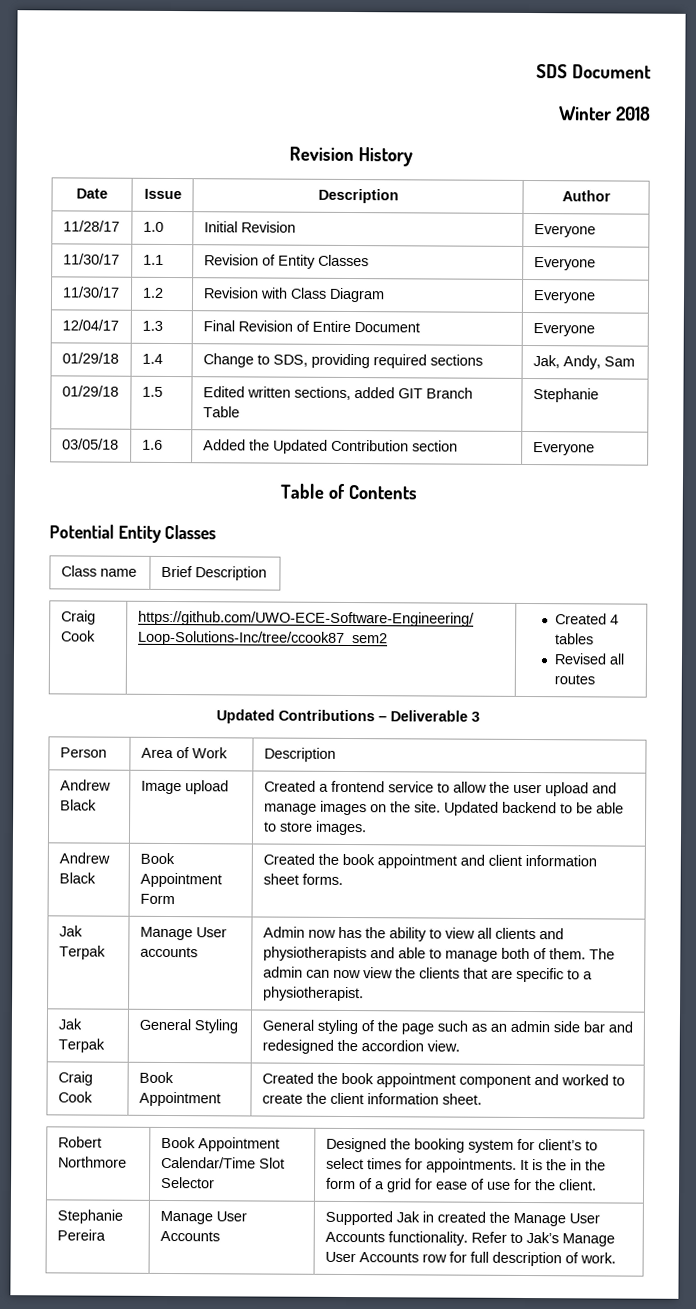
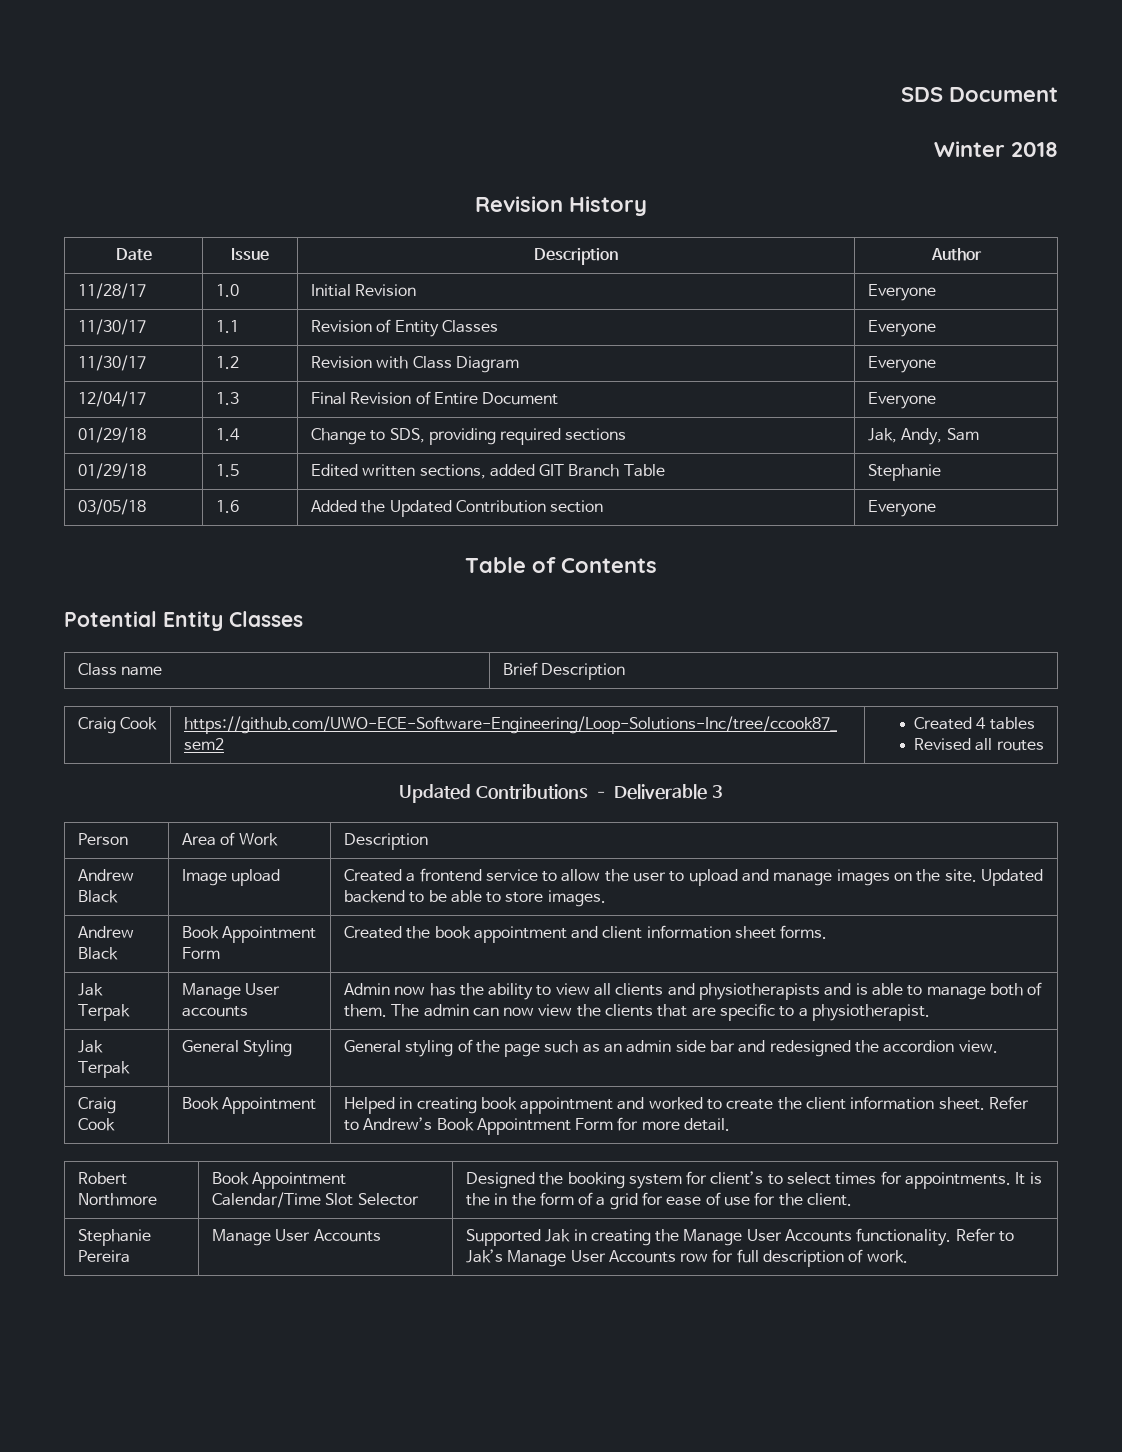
(542, 788) none -> [669,871,685,882] to
(395, 953) none -> [855,983,868,995] is
[261,1072,531,1089] Created the book appointment component -> [343,1097,614,1114] Helped in creating book appointment
(482, 1099) none -> [989,1096,1030,1110] [343,1117,731,1135] Refer to Andrew’s Book Appointment Form for more detail.
[436,1211,486,1223] created -> [590,1229,651,1246] creating

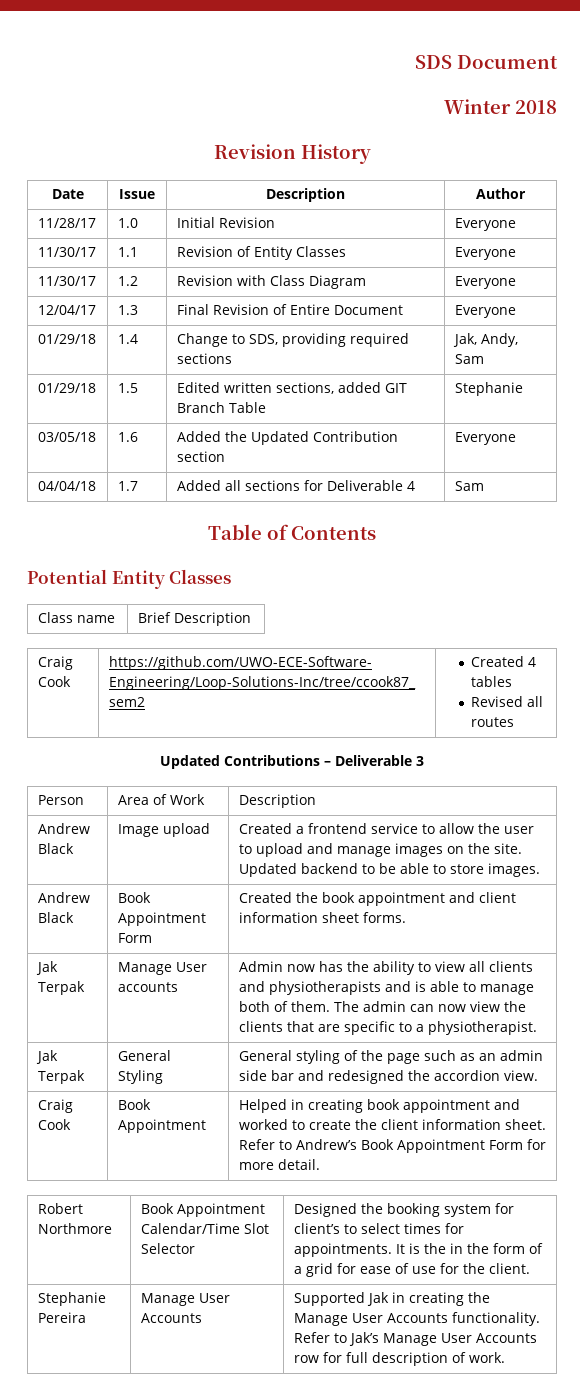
(936, 508) none -> [37,481,96,491] [117,481,138,491] [176,480,415,491] [454,481,484,491] // 04/04/18 | 1.7 | Added all sections for Deliverable 4 | Sam

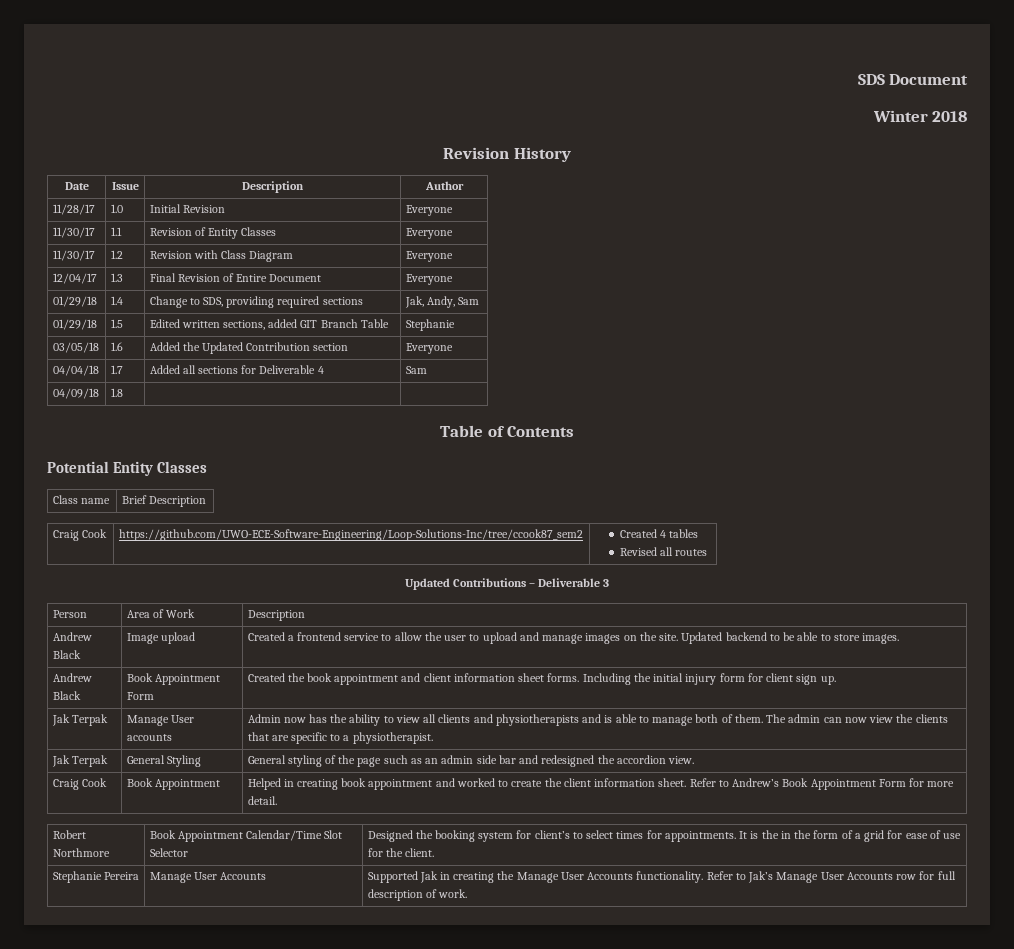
(484, 486) none -> [52,388,99,399] [110,388,123,397] // 04/09/18 | 1.8 | |
(406, 917) none -> [582,673,836,685] Including the initial injury form for client sign up.

